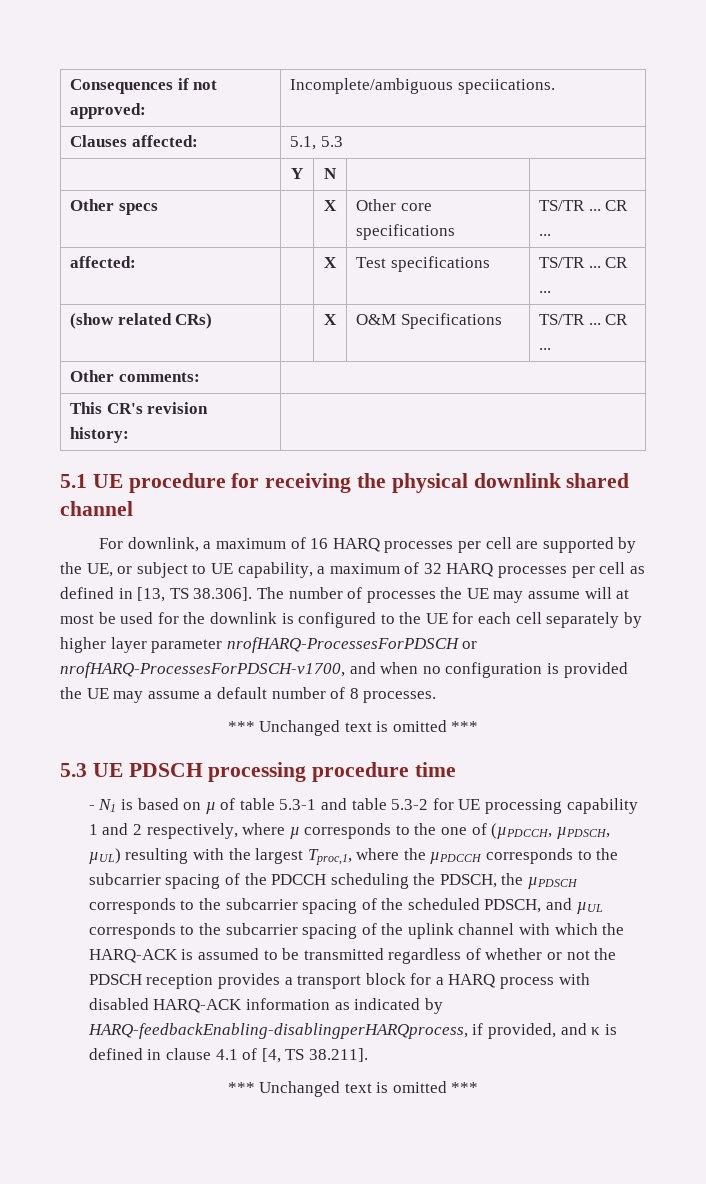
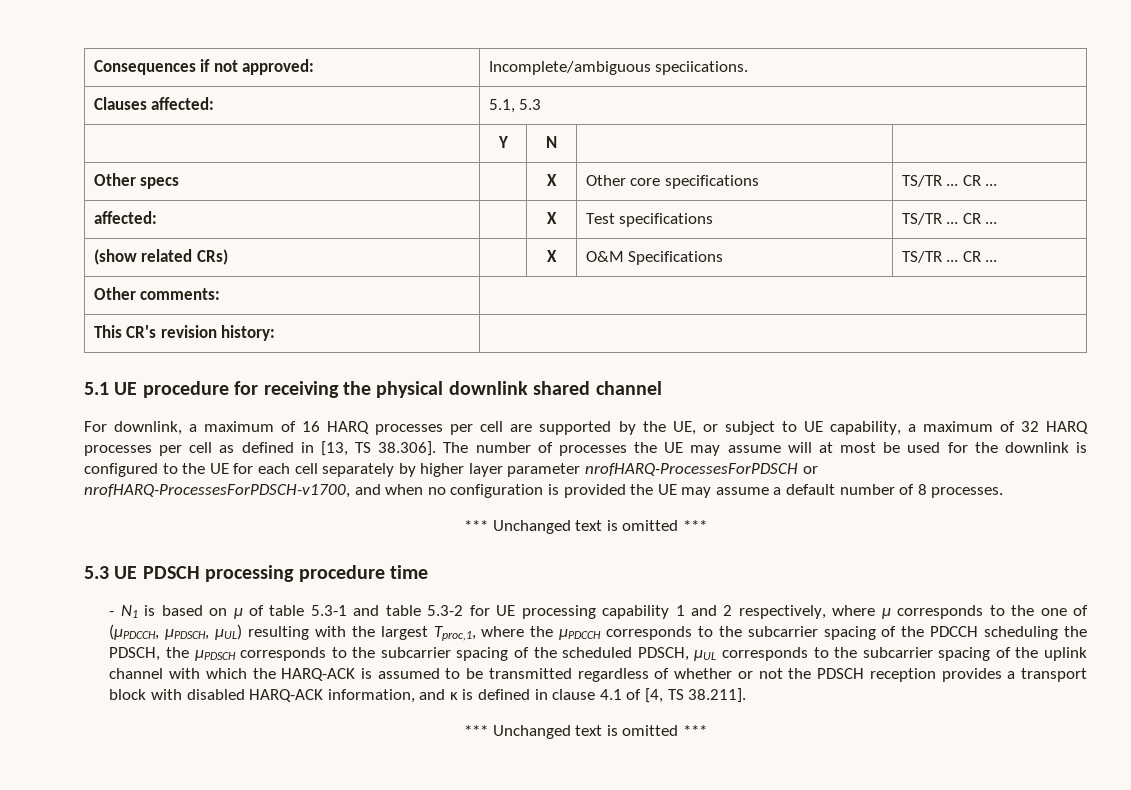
[546,898,573,910] and -> (689, 654) none
[410,973,590,989] [88,998,443,1014] [87,1023,556,1039] for a HARQ process with disabled HARQ-ACK information as indicated by HARQ-feedbackEnabling-disablingperHARQprocess, if provided, -> [150,689,415,703] with disabled HARQ-ACK information,

